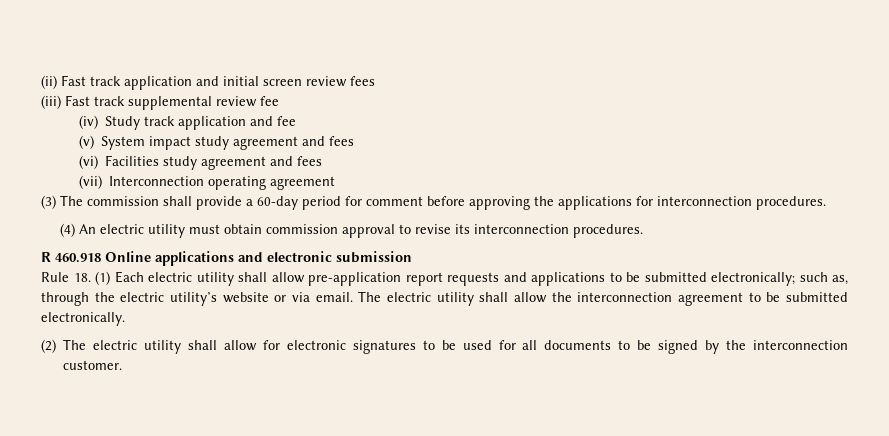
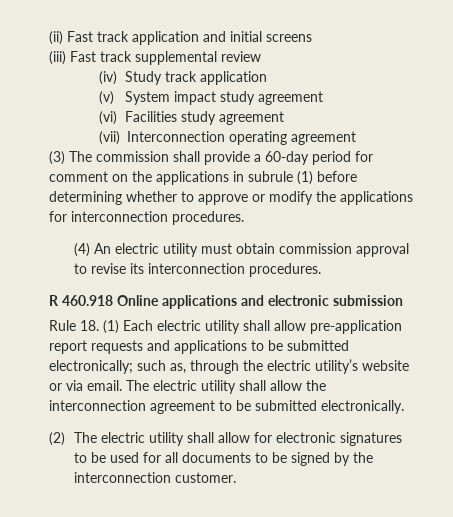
[263,76,375,87] screen review fees -> [266,34,312,42] screens
[260,96,279,106] fee -> (261, 56) none
[250,116,297,126] and fee -> (267, 78) none
[302,136,355,146] and fees -> (323, 98) none
[270,156,323,166] and fees -> (284, 118) none
[427,196,530,210] before approving -> [112,171,357,185] [49,191,313,205] on the applications in subrule (1) before determining whether to approve or modify

